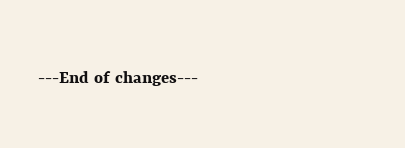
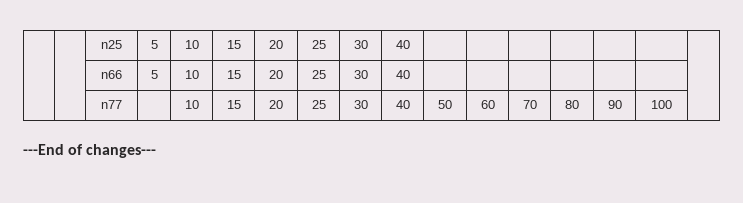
(38, 77) none -> [101,40,122,49] [150,40,158,49] [184,40,199,49] [226,40,241,49] [269,40,283,49] [311,40,326,49] [353,40,368,49] [395,40,410,49] [101,70,122,79] [150,70,158,79] [184,70,199,79] [226,70,241,79] [269,70,283,79] [311,70,326,79] [353,70,368,79] [395,70,410,79] [101,100,122,109] [184,100,199,109] [226,100,241,109] [269,100,283,109] [311,100,326,109] [353,100,368,109] [395,100,410,109] [438,100,452,109] [480,100,495,109] [522,100,537,109] [565,100,579,109] [607,100,622,109] [651,100,672,109] | | n25 | 5 | 10 | 15 | 20 | 25 | 30 | 40 | | | | | | | // | | n66 | 5 | 10 | 15 | 20 | 25 | 30 | 40 | | | | | | | // | | n77 | | 10 | 15 | 20 | 25 | 30 | 40 | 50 | 60 | 70 | 80 | 90 | 100 | //

